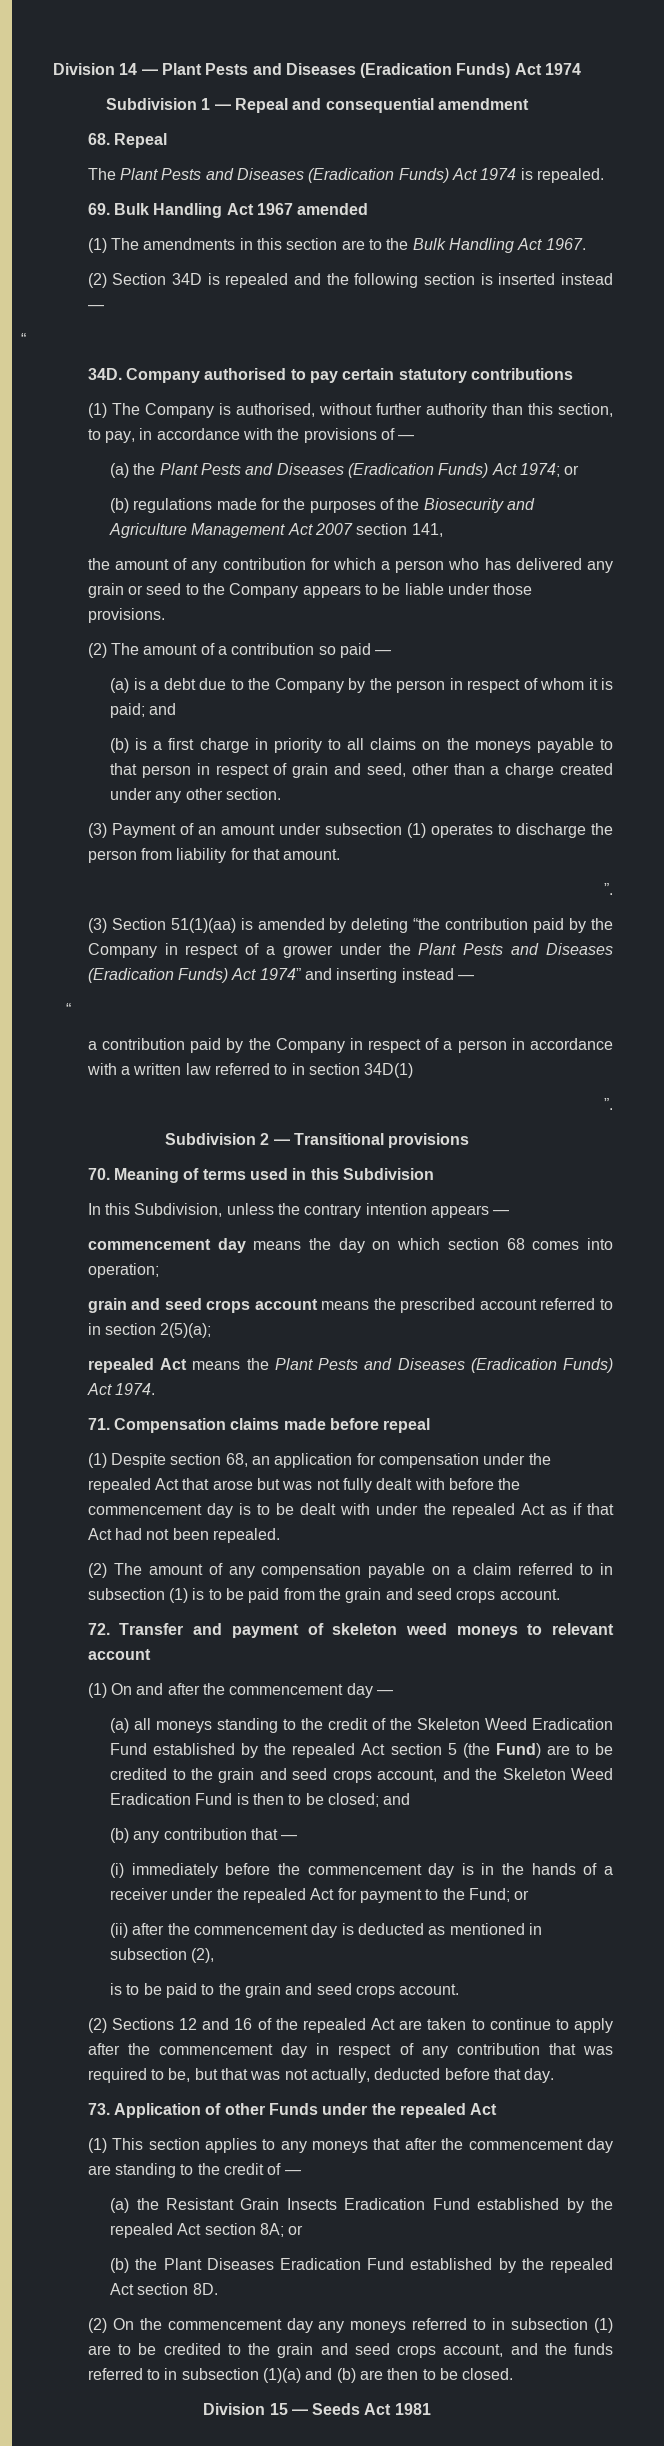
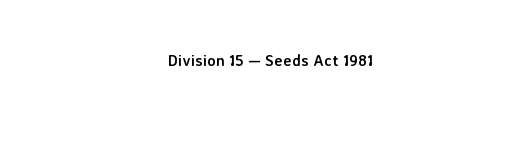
[52,63,582,78] [106,98,529,113] [87,133,168,148] [87,168,604,183] [87,203,369,218] [87,238,586,253] [87,273,614,288] [87,305,104,310] [21,333,26,345] [87,368,574,383] [87,403,614,418] [87,428,415,443] [110,463,580,478] [110,498,535,513] [109,523,443,538] [87,558,613,573] [87,583,533,598] [87,608,165,623] [87,643,392,658] [110,678,613,693] [110,703,177,718] [110,738,613,753] [110,763,614,778] [110,788,282,803] [87,823,613,838] [87,848,341,863] [604,883,613,895] [87,918,614,933] [87,943,614,958] [87,968,475,983] [65,1003,71,1015] [87,1038,613,1053] [86,1063,414,1078] [604,1098,613,1110] [164,1133,470,1148] [87,1168,435,1183] [87,1203,510,1218] [87,1238,613,1253] [87,1263,159,1278] [87,1298,613,1313] [87,1323,212,1338] [87,1358,613,1373] [86,1383,156,1395] [87,1418,431,1433] [87,1453,551,1468] [87,1478,521,1493] [87,1503,615,1518] [87,1528,281,1543] [87,1563,613,1578] [87,1588,560,1603] [87,1623,614,1638] [87,1649,151,1660] [87,1683,394,1698] [110,1718,613,1733] [110,1743,614,1758] [110,1768,613,1783] [110,1793,411,1807] [110,1828,298,1843] [110,1863,613,1878] [110,1888,530,1903] [110,1923,542,1938] [110,1948,215,1963] [110,1983,460,1998] [87,2018,613,2033] [87,2043,613,2058] [87,2068,555,2083] [87,2103,498,2118] [87,2138,613,2153] [87,2163,301,2178] [110,2198,614,2213] [110,2223,304,2238] [110,2258,613,2273] [110,2283,218,2295] [87,2318,613,2333] [87,2343,613,2358] [87,2368,514,2383] [203,2403,266,2415] Division 14 — Plant Pests and Diseases (Eradication Funds) Act 1974 // Subdivision 1 — Repeal and consequential amendment // 68. Repeal // The Plant Pests and Diseases (Eradication Funds) Act 1974 is repealed. // 69. Bulk Handling Act 1967 amended // (1) The amendments in this section are to the Bulk Handling Act 1967. // (2) Section 34D is repealed and the following section is inserted instead — // “ // 34D. Company authorised to pay certain statutory contributions // (1) The Company is authorised, without further authority than this section, to pay, in accordance with the provisions of — // (a) the Plant Pests and Diseases (Eradication Funds) Act 1974; or // (b) regulations made for the purposes of the Biosecurity and Agriculture Management Act 2007 section 141, // the amount of any contribution for which a person who has delivered any grain or seed to the Company appears to be liable under those provisions. // (2) The amount of a contribution so paid — // (a) is a debt due to the Company by the person in respect of whom it is paid; and // (b) is a first charge in priority to all claims on the moneys payable to that person in respect of grain and seed, other than a charge created under any other section. // (3) Payment of an amount under subsection (1) operates to discharge the person from liability for that amount. // ”. // (3) Section 51(1)(aa) is amended by deleting “the contribution paid by the Company in respect of a grower under the Plant Pests and Diseases (Eradication Funds) Act 1974” and inserting instead — // “ // a contribution paid by the Company in respect of a person in accordance with a written law referred to in section 34D(1) // ”. // Subdivision 2 — Transitional provisions // 70. Meaning of terms used in this Subdivision // In this Subdivision, unless the contrary intention appears — // commencement day means the day on which section 68 comes into operation; // grain and seed crops account means the prescribed account referred to in section 2(5)(a); // repealed Act means the Plant Pests and Diseases (Eradication Funds) Act 1974. // 71. Compensation claims made before repeal // (1) Despite section 68, an application for compensation under the repealed Act that arose but was not fully dealt with before the commencement day is to be dealt with under the repealed Act as if that Act had not been repealed. // (2) The amount of any compensation payable on a claim referred to in subsection (1) is to be paid from the grain and seed crops account. // 72. Transfer and payment of skeleton weed moneys to relevant account // (1) On and after the commencement day — // (a) all moneys standing to the credit of the Skeleton Weed Eradication Fund established by the repealed Act section 5 (the Fund) are to be credited to the grain and seed crops account, and the Skeleton Weed Eradication Fund is then to be closed; and // (b) any contribution that — // (i) immediately before the commencement day is in the hands of a receiver under the repealed Act for payment to the Fund; or // (ii) after the commencement day is deducted as mentioned in subsection (2), // is to be paid to the grain and seed crops account. // (2) Sections 12 and 16 of the repealed Act are taken to continue to apply after the commencement day in respect of any contribution that was required to be, but that was not actually, deducted before that day. // 73. Application of other Funds under the repealed Act // (1) This section applies to any moneys that after the commencement day are standing to the credit of — // (a) the Resistant Grain Insects Eradication Fund established by the repealed Act section 8A; or // (b) the Plant Diseases Eradication Fund established by the repealed Act section 8D. // (2) On the commencement day any moneys referred to in subsection (1) are to be credited to the grain and seed crops account, and the funds referred to in subsection (1)(a) and (b) are then to be closed. // Division -> [167,55,225,66] Division

